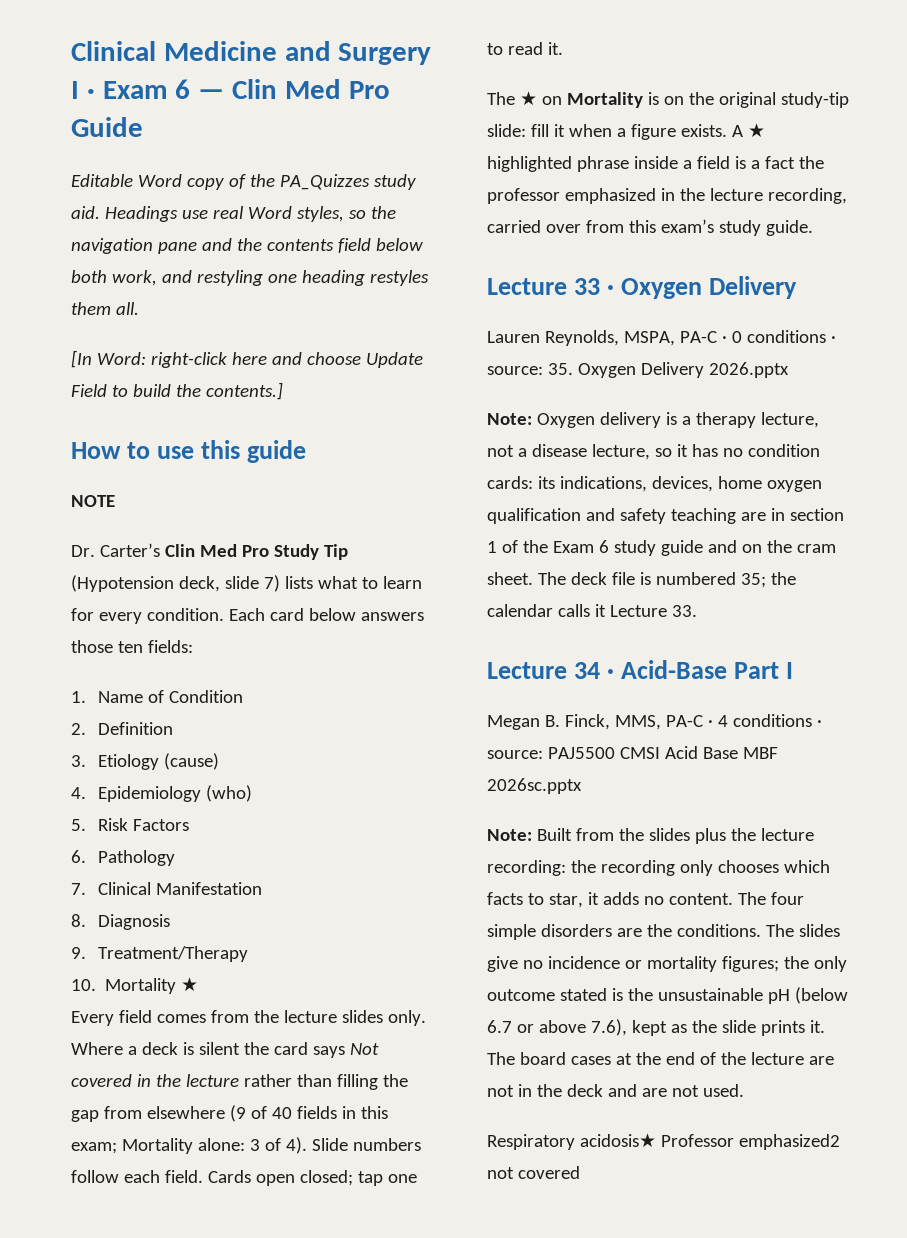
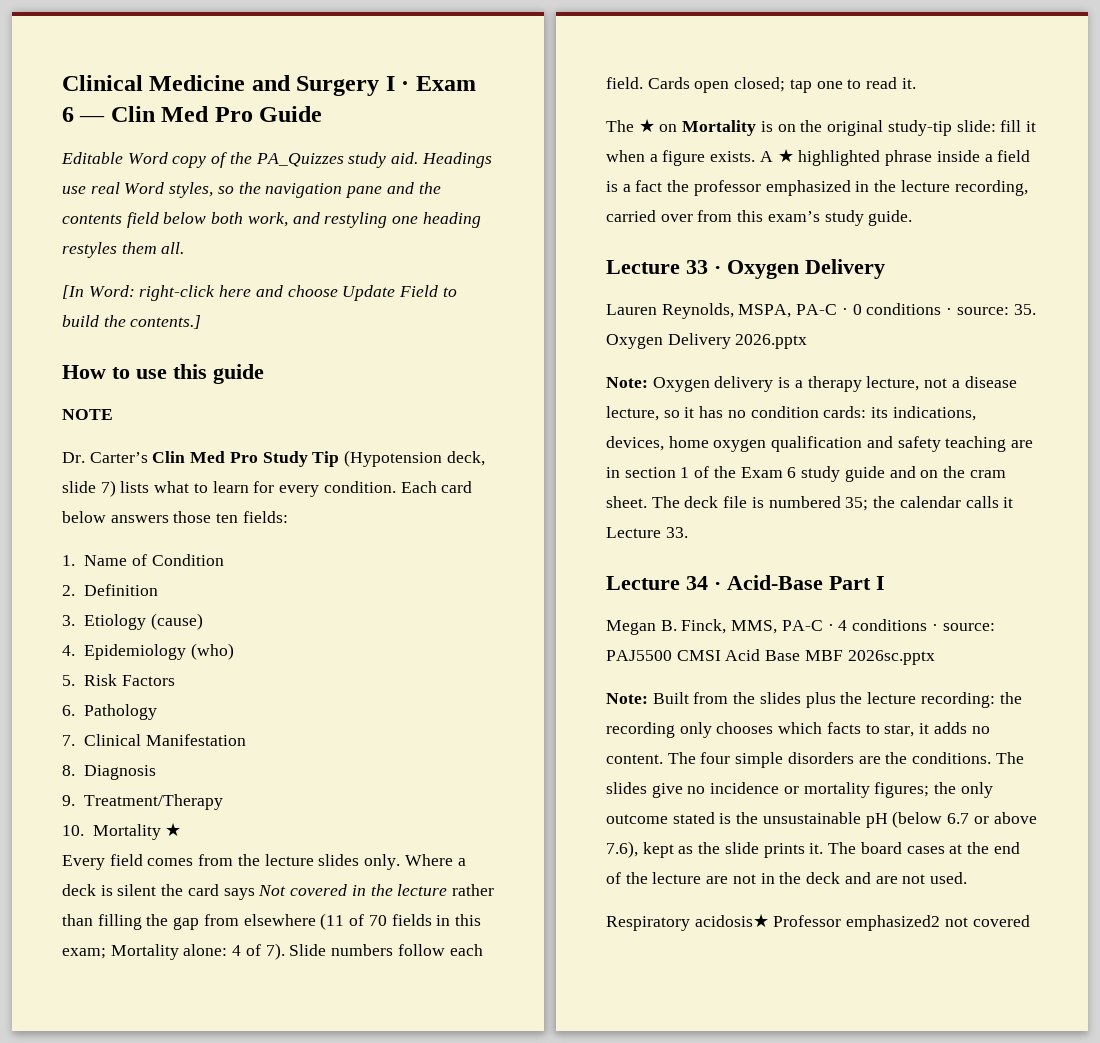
[229,1105,292,1122] (9 of 40 -> [320,913,387,930] (11 of 70
[249,1137,307,1154] 3 of 4). -> [232,943,285,960] 4 of 7).

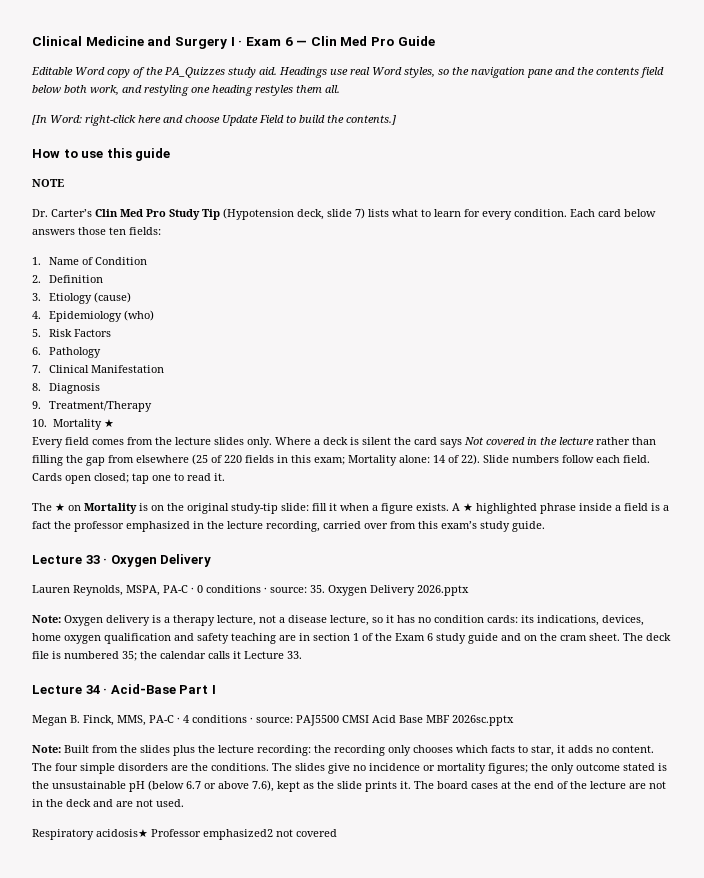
[320,913,387,930] (11 of 70 -> [192,454,242,465] (25 of 220
[232,943,285,960] 4 of 7). -> [433,454,480,465] 14 of 22).

